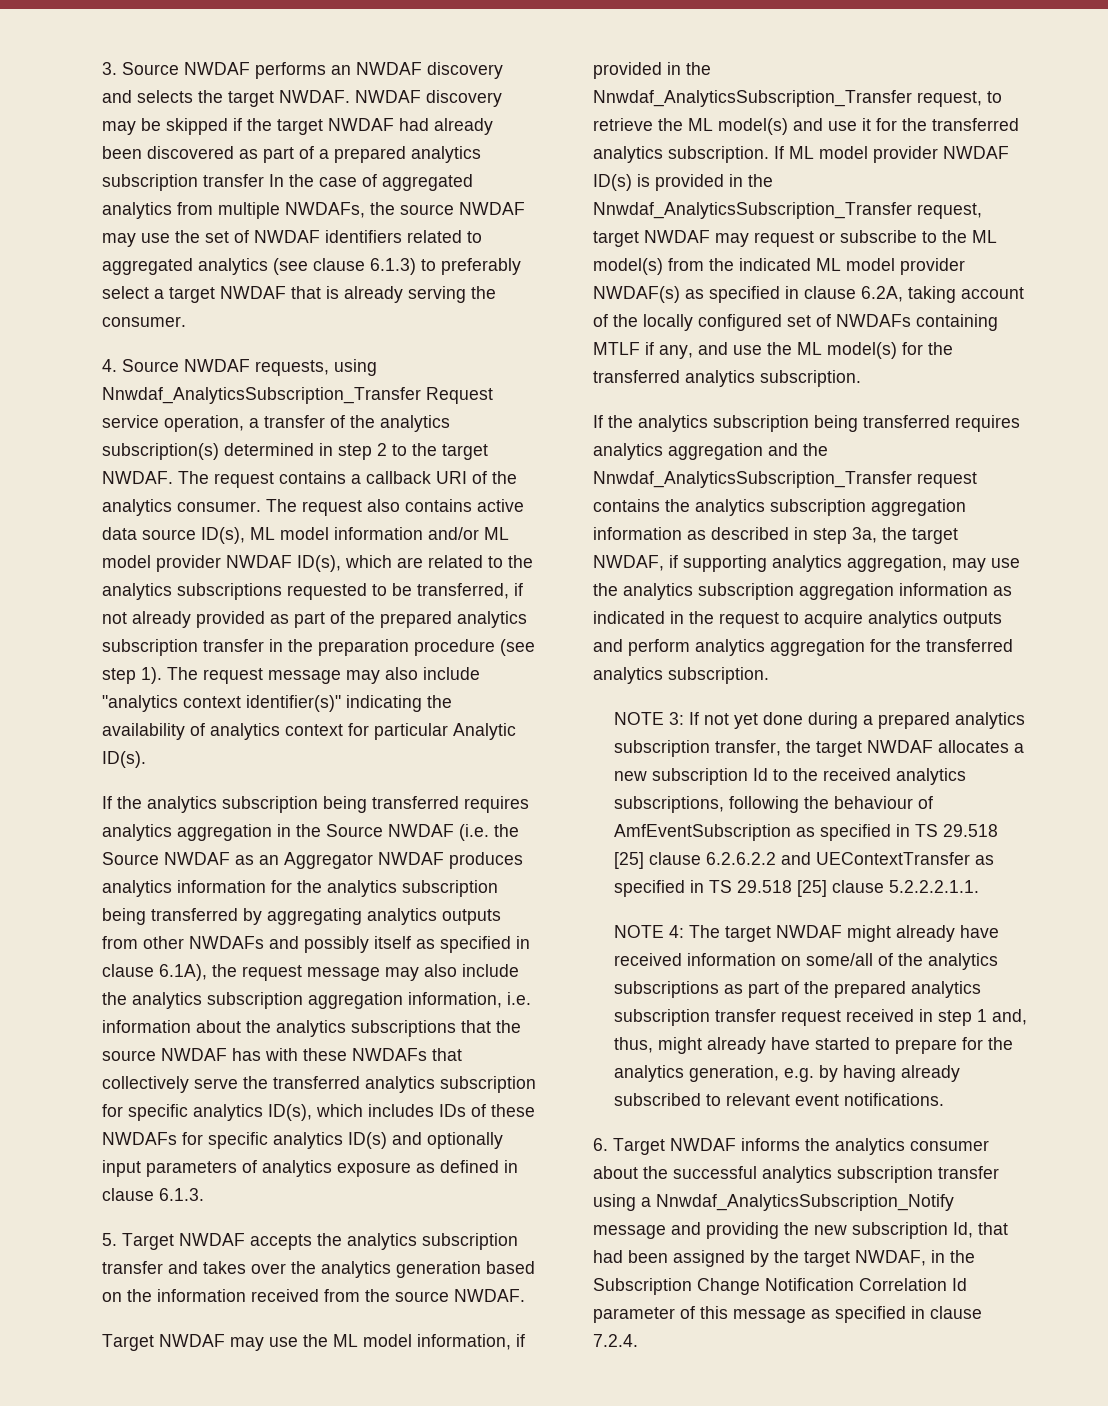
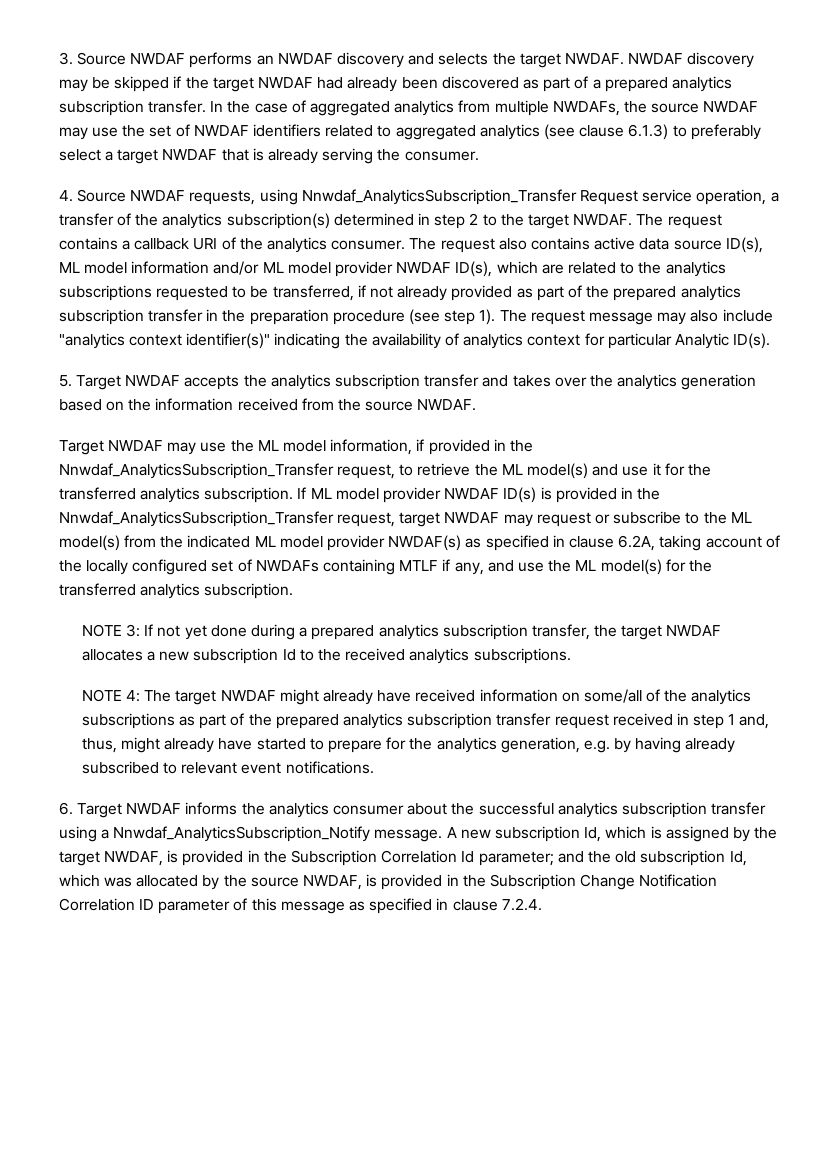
[202,174,264,187] transfer -> [148,100,207,113] transfer.
[101,796,529,813] [101,824,519,841] [101,852,523,869] [101,880,498,897] [101,908,501,925] [101,936,530,953] [101,964,519,981] [101,992,531,1009] [101,1020,521,1037] [101,1048,462,1061] [101,1076,536,1093] [101,1104,535,1121] [101,1132,503,1149] [101,1160,518,1177] [101,1188,204,1201] // If the analytics subscription being transferred requires analytics aggregation in the Source NWDAF (i.e. the Source NWDAF as an Aggregator NWDAF produces analytics information for the analytics subscription being transferred by aggregating analytics outputs from other NWDAFs and possibly itself as specified in clause 6.1A), the request message may also include the analytics subscription aggregation information, i.e. information about the analytics subscriptions that the source NWDAF has with these NWDAFs that collectively serve the transferred analytics subscription for specific analytics ID(s), which includes IDs of these NWDAFs for specific analytics ID(s) and optionally input parameters of analytics exposure as defined in clause 6.1.3. -> (771, 341) none
[592,415,1020,432] [592,443,828,460] [592,471,977,488] [592,499,966,516] [592,527,958,544] [592,555,1020,572] [592,583,1012,600] [592,611,1002,628] [592,639,1013,656] [592,667,769,684] // If the analytics subscription being transferred requires analytics aggregation and the Nnwdaf_AnalyticsSubscription_Transfer request contains the analytics subscription aggregation information as described in step 3a, the target NWDAF, if supporting analytics aggregation, may use the analytics subscription aggregation information as indicated in the request to acquire analytics outputs and perform analytics aggregation for the transferred analytics subscription. -> (294, 591) none
[614,796,934,813] [614,824,999,841] [614,852,995,869] [614,880,980,897] subscriptions, following the behaviour of AmfEventSubscription as specified in TS 29.518 [25] clause 6.2.6.2.2 and UEContextTransfer as specified in TS 29.518 [25] clause 5.2.2.2.1.1. -> [473,648,571,664] subscriptions.
[592,1222,1008,1239] [592,1250,668,1263] message and providing the new subscription Id, that had been -> [374,826,662,842] message. A new subscription Id, which is
(926, 1258) none -> [167,850,747,866] [58,874,443,890] is provided in the Subscription Correlation Id parameter; and the old subscription Id, which was allocated by the source NWDAF, is provided
[951,1278,967,1291] Id -> [139,899,155,910] ID

